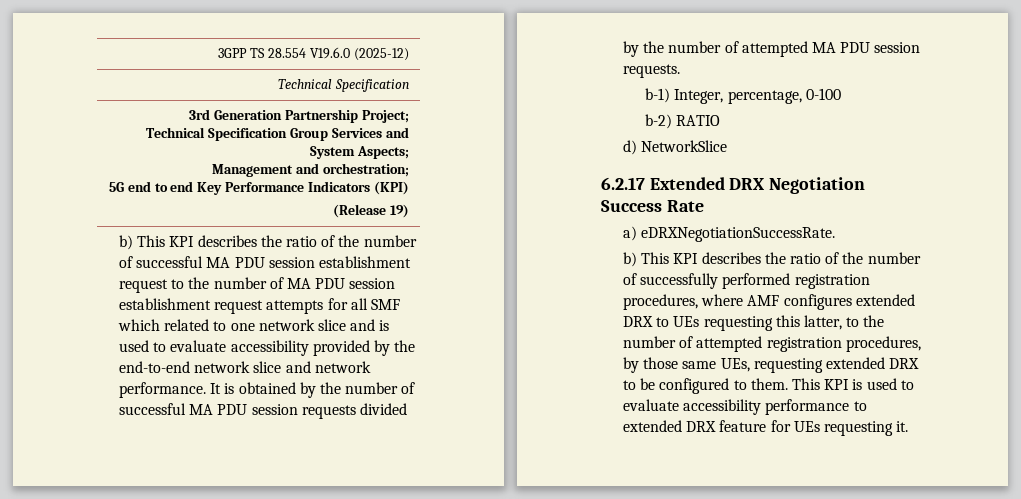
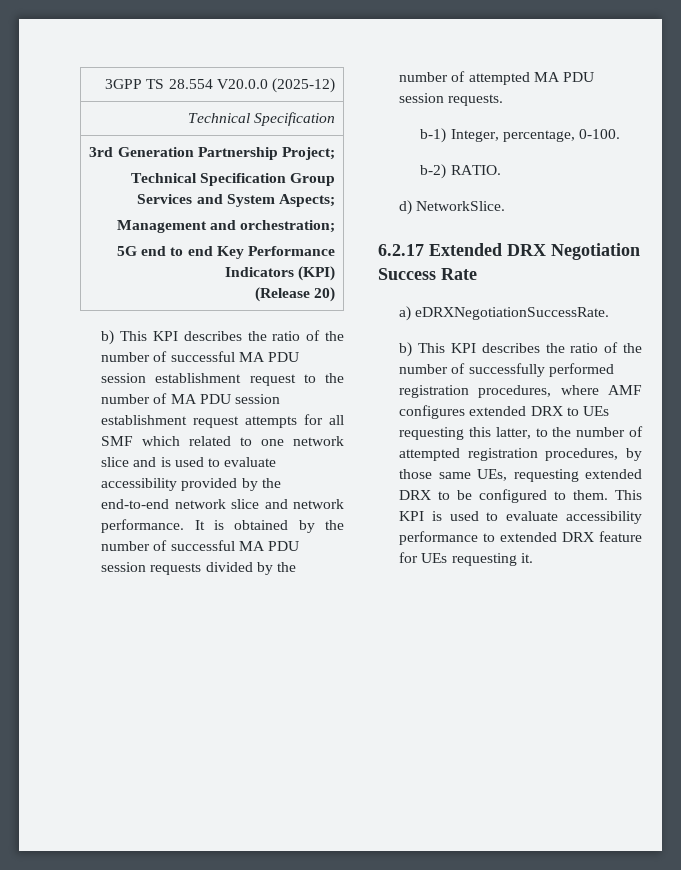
[309,47,350,59] V19.6.0 -> [216,79,268,89] V20.0.0
[389,204,409,218] 19) -> [313,287,335,302] 20)
[805,88,841,100] 0-100 -> [578,129,620,139] 0-100.
[676,115,721,126] RATIO -> [450,165,501,175] RATIO.
[641,140,728,152] NetworkSlice -> [416,201,506,211] NetworkSlice.

